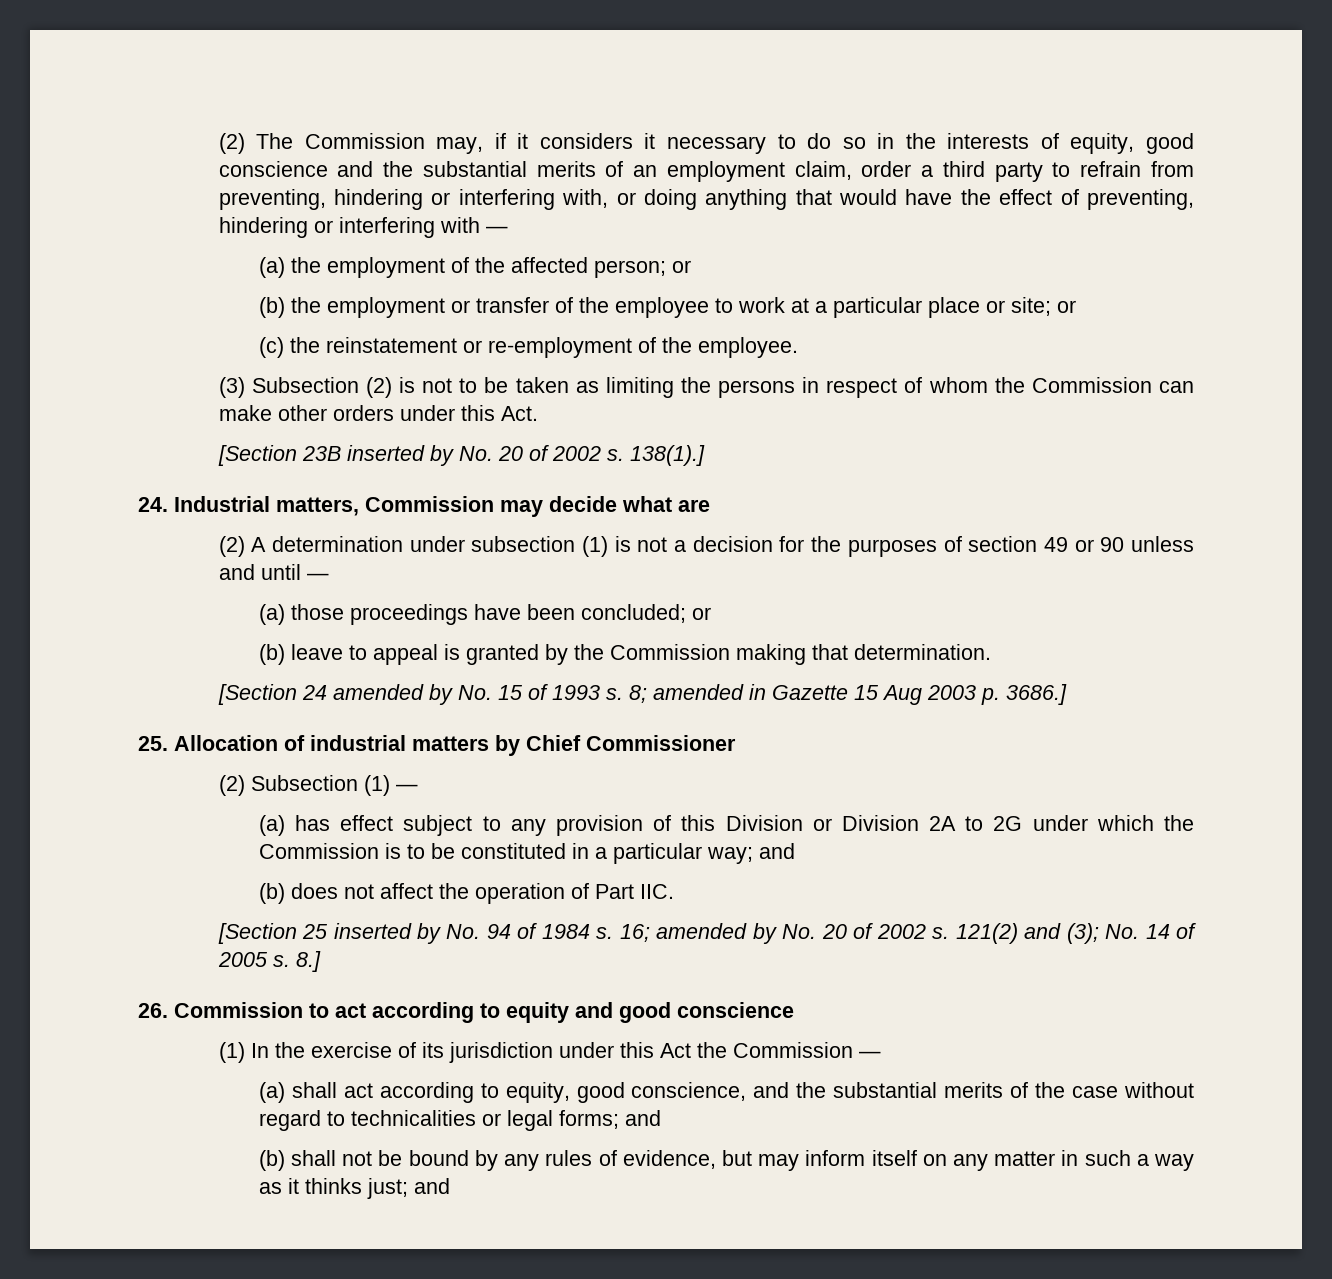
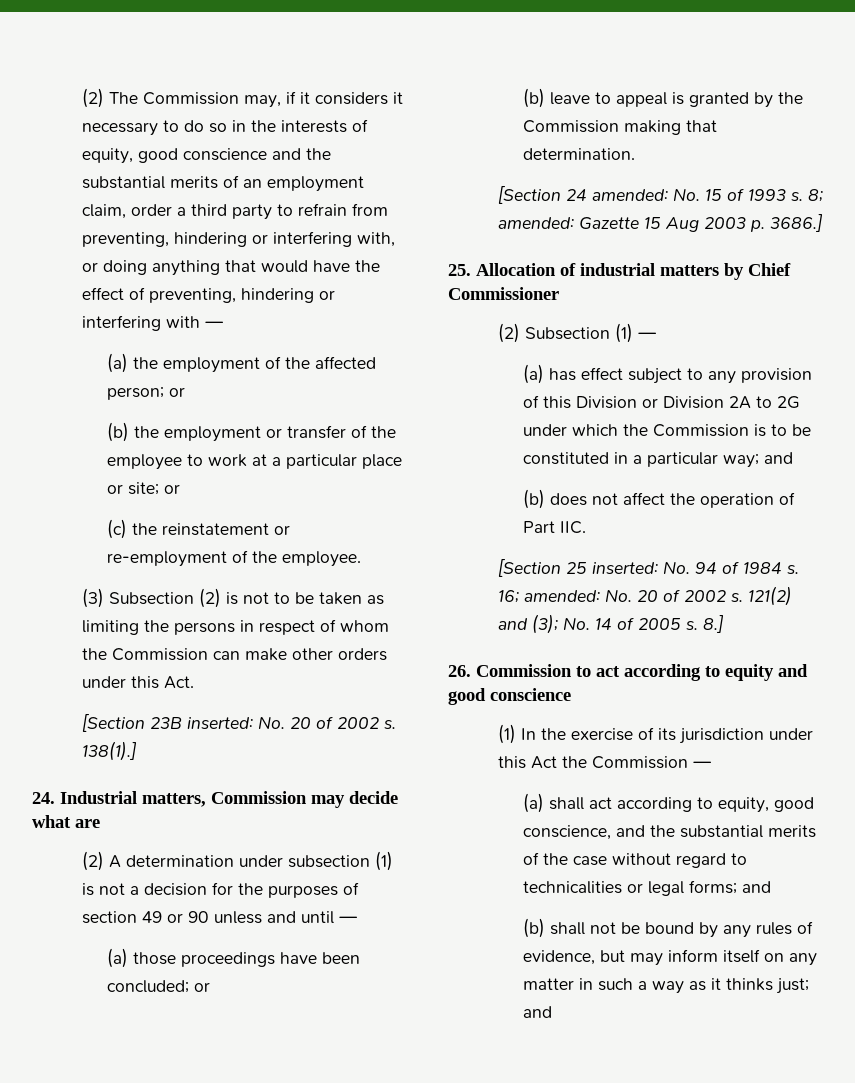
[346,445,454,466] inserted by -> [186,717,253,729] inserted:
[332,684,453,705] amended by -> [591,189,668,201] amended:
[652,684,766,700] amended in -> [497,217,574,229] amended:
[333,923,441,944] inserted by -> [591,562,658,574] inserted:
[656,923,777,944] amended by -> [523,590,600,602] amended:

